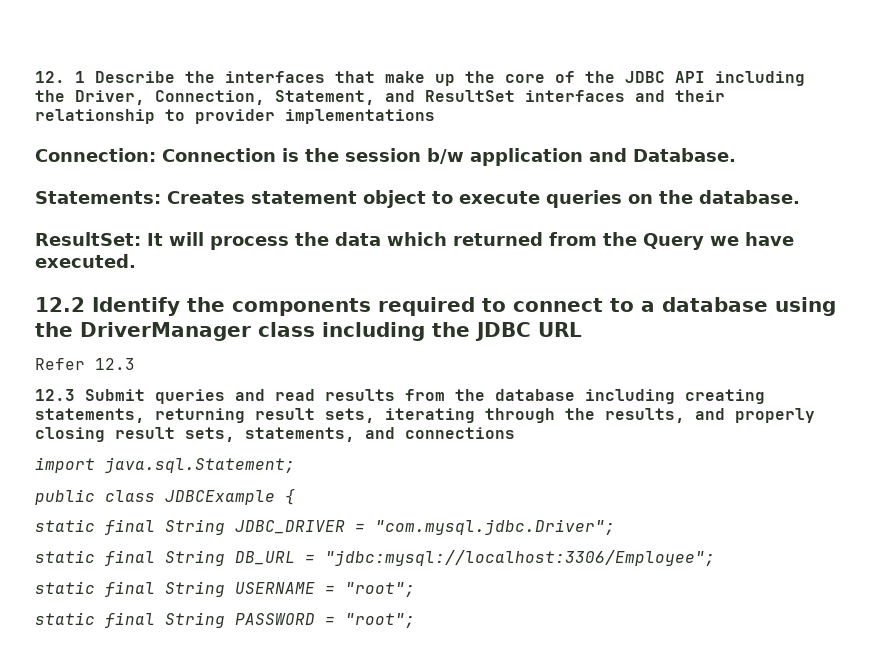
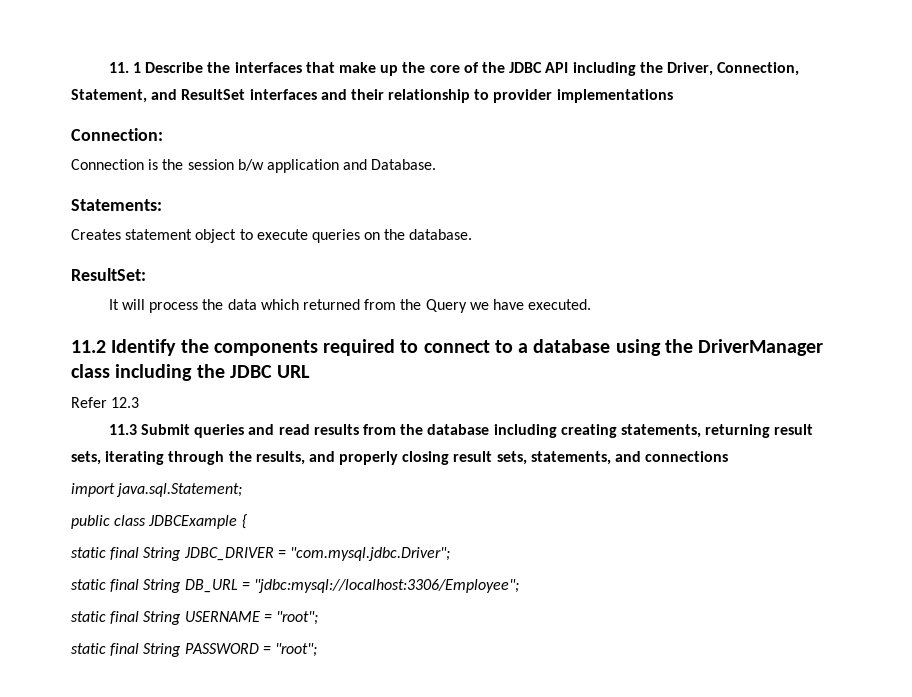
[35,71,65,83] 12. -> [108,62,129,73] 11.
(156, 155) none -> (163, 134) //
(161, 197) none -> (162, 205) //
(141, 239) none -> (146, 274) //
[35,297,85,312] 12.2 -> [71,340,106,353] 11.2
[35,389,75,401] 12.3 -> [108,424,137,435] 11.3

